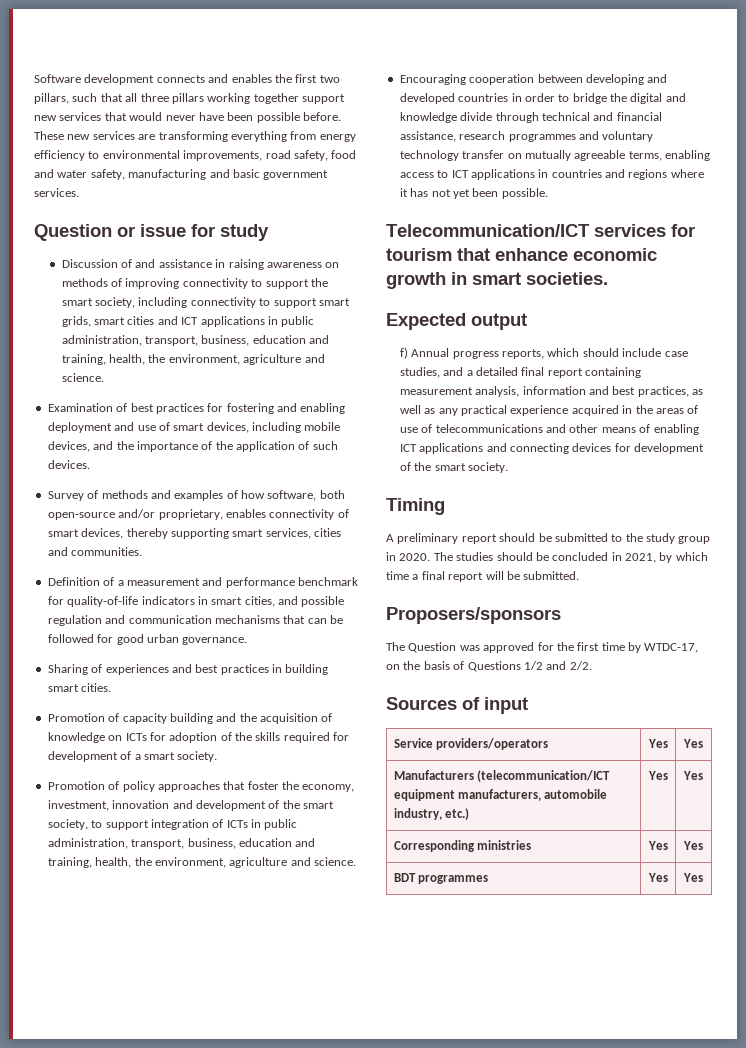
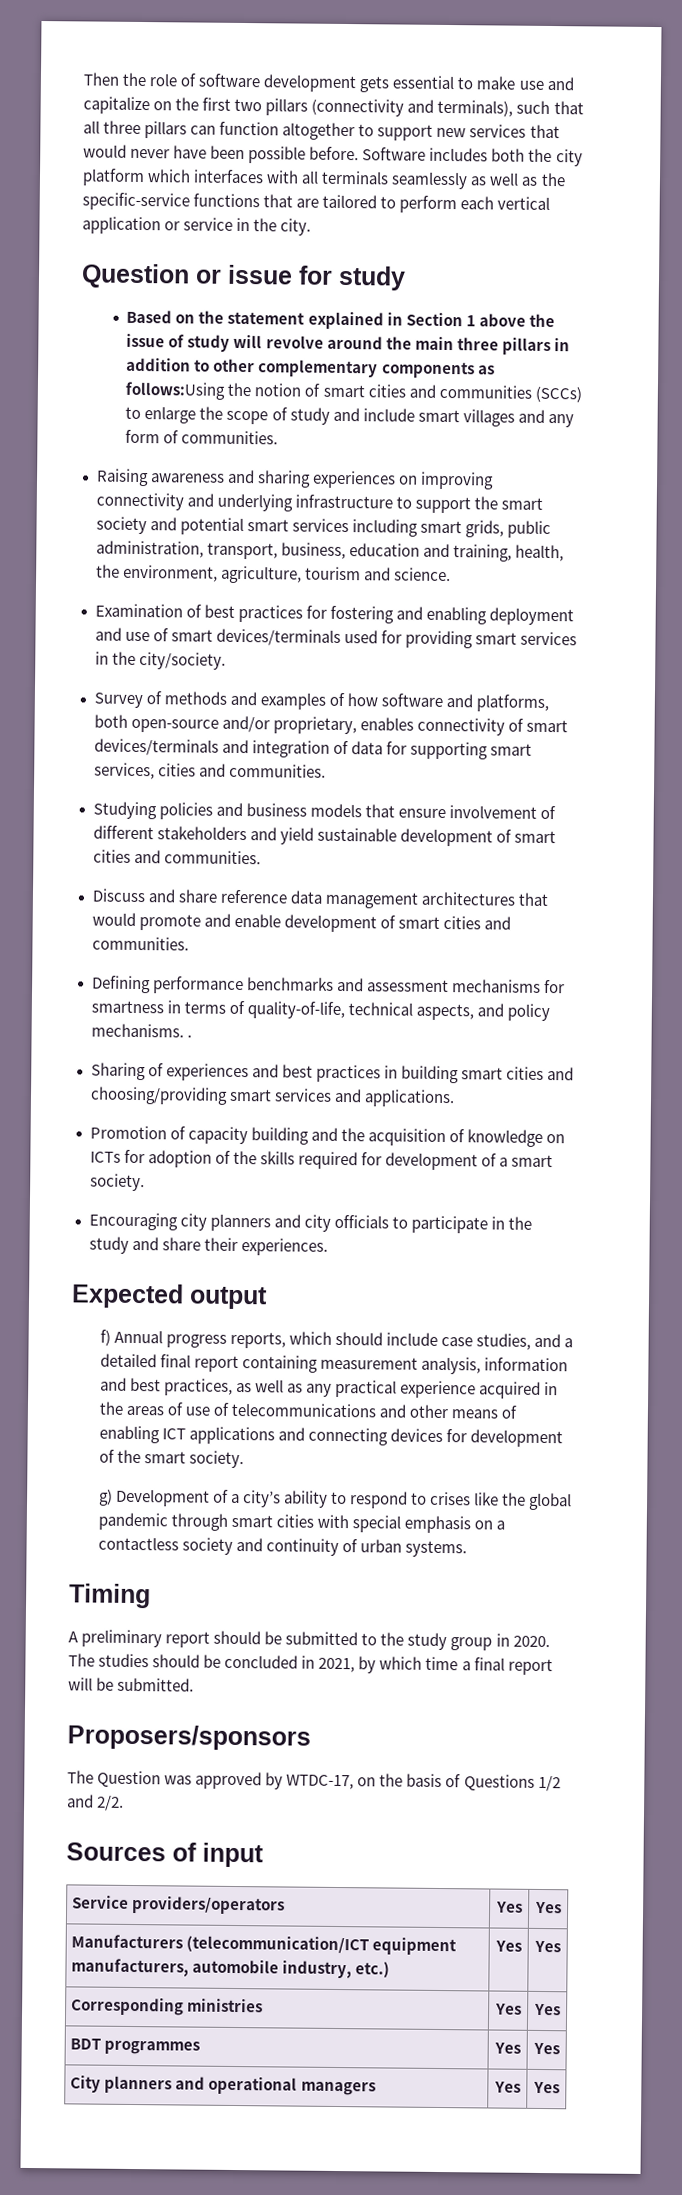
[34,74,340,85] [34,93,69,104] Software development connects and enables the first two pillars, -> [83,72,574,93] [83,96,514,117] Then the role of software development gets essential to make use and capitalize on the first two pillars (connectivity and terminals),
[207,93,299,104] working together -> [190,121,375,141] can function altogether to
[34,131,356,142] [34,150,357,161] [34,169,329,180] [34,188,79,197] These new services are transforming everything from energy efficiency to environmental improvements, road safety, food and water safety, manufacturing and basic government services. -> [362,147,583,167] [82,168,566,190] [82,192,551,214] [82,216,312,236] Software includes both the city platform which interfaces with all terminals seamlessly as well as the specific-service functions that are tailored to perform each vertical application or service in the city.
[61,259,340,270] [61,278,328,289] [61,297,350,308] [61,316,278,327] Discussion of and assistance in raising awareness on methods of improving connectivity to support the smart society, including connectivity to support smart grids, smart cities and ICT applications in -> [126,309,555,330] [126,333,570,356] [126,357,495,379] [125,381,582,403] [125,406,574,428] [125,429,279,445] [95,468,494,490] [95,492,543,514] [95,516,504,538] Based on the statement explained in Section 1 above the issue of study will revolve around the main three pillars in addition to other complementary components as follows:Using the notion of smart cities and communities (SCCs) to enlarge the scope of study and include smart villages and any form of communities. // Raising awareness and sharing experiences on improving connectivity and underlying infrastructure to support the smart society and potential smart services including smart grids,
[243,354,302,365] agriculture -> [220,565,361,584] agriculture, tourism
[206,422,341,433] [47,441,338,452] [47,460,90,469] devices, including mobile devices, and the importance of the application of such devices. -> [215,628,577,649] [94,651,226,670] devices/terminals used for providing smart services in the city/society.
[267,490,317,501] software, -> [380,693,549,713] software and platforms,
[81,528,168,539] devices, thereby -> [93,738,407,758] devices/terminals and integration of data for
[47,577,358,588] [47,596,345,607] [47,615,343,626] [47,634,248,645] Definition of a measurement and performance benchmark for quality-of-life indicators in smart cities, and possible regulation and communication mechanisms that can be followed for good urban governance. -> [92,801,556,820] [92,825,556,847] [92,849,261,865] [91,888,549,909] [91,912,511,933] [91,936,189,951] [91,975,565,995] [90,1000,550,1022] [90,1023,192,1038] Studying policies and business models that ensure involvement of different stakeholders and yield sustainable development of smart cities and communities. // Discuss and share reference data management architectures that would promote and enable development of smart cities and communities. // Defining performance benchmarks and assessment mechanisms for smartness in terms of quality-of-life, technical aspects, and policy mechanisms. .
[81,683,112,692] cities. -> [505,1066,574,1081] [89,1086,455,1108] cities and choosing/providing smart services and applications.
[47,781,355,792] [47,800,334,811] [47,819,298,830] [47,838,316,849] [47,857,356,868] [399,74,668,85] [399,93,686,104] [399,112,662,123] [399,131,654,142] [399,150,710,161] [399,169,704,180] [399,188,548,199] [386,224,695,237] [386,248,657,261] [386,272,608,289] Promotion of policy approaches that foster the economy, investment, innovation and development of the smart society, to support integration of ICTs in public administration, transport, business, education and training, health, the environment, agriculture and science. // Encouraging cooperation between developing and developed countries in order to bridge the digital and knowledge divide through technical and financial assistance, research programmes and voluntary technology transfer on mutually agreeable terms, enabling access to ICT applications in countries and regions where it has not yet been possible. // Telecommunication/ICT services for tourism that enhance economic growth in smart societies. -> [88,1212,532,1234] [88,1236,328,1256] Encouraging city planners and city officials to participate in the study and share their experiences.
(509, 467) none -> [97,1488,573,1511] [97,1512,506,1534] [97,1536,468,1558] // g) Development of a city’s ability to respond to crises like the global pandemic through smart cities with special emphasis on a contactless society and continuity of urban systems.
[537,642,625,651] for the first time -> (263, 1780) none
(703, 877) none -> [70,2075,376,2096] [493,2081,521,2093] [532,2081,560,2094] // City planners and operational managers | Yes | Yes

